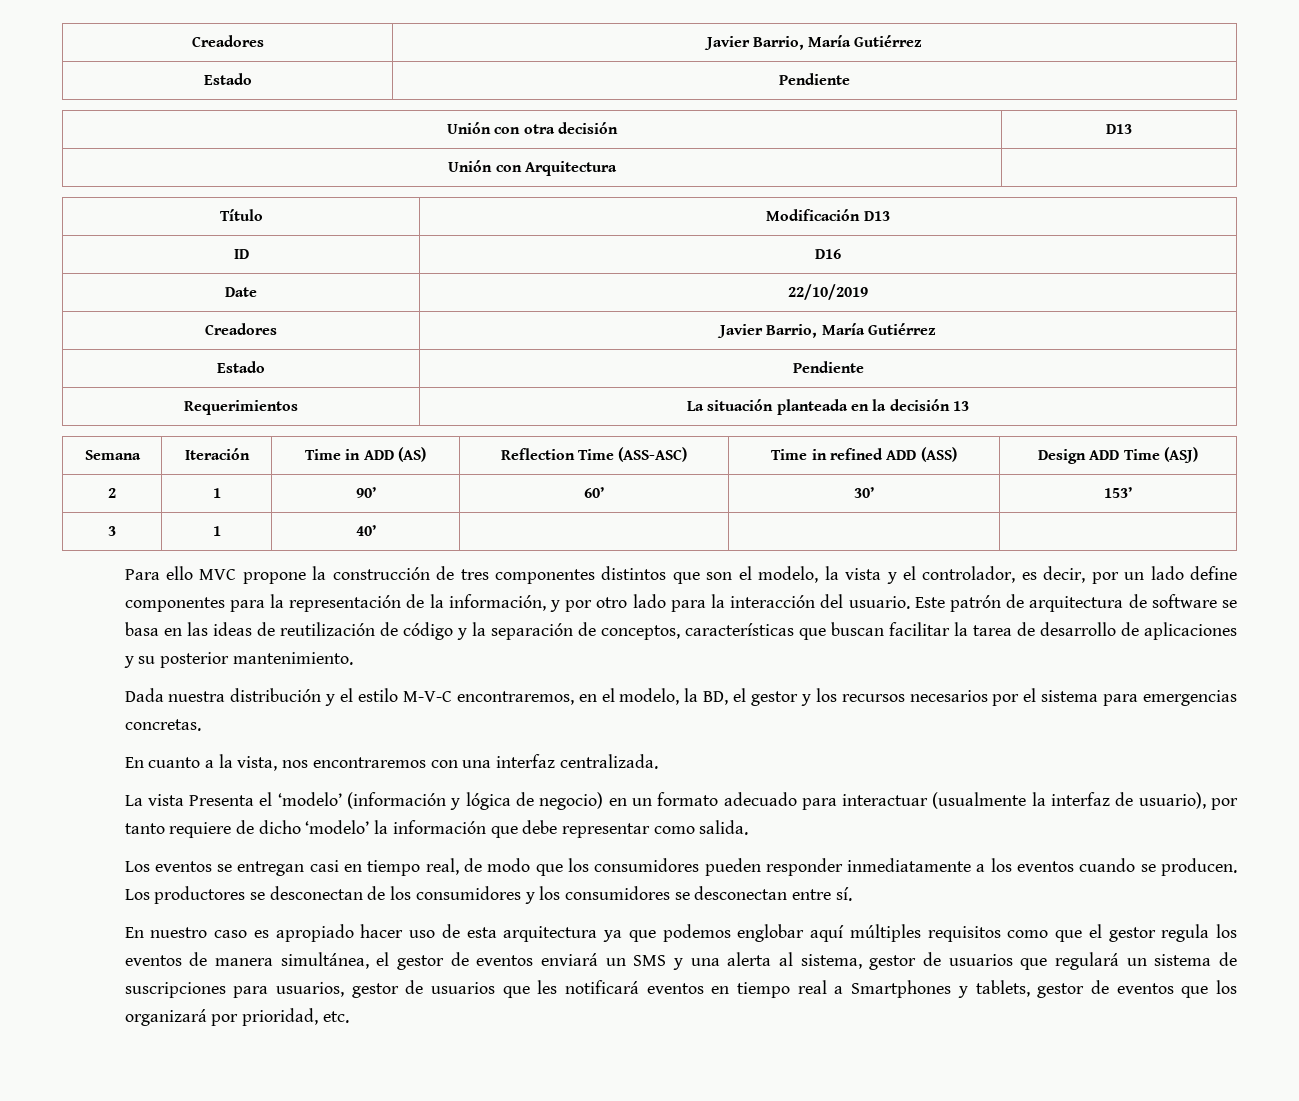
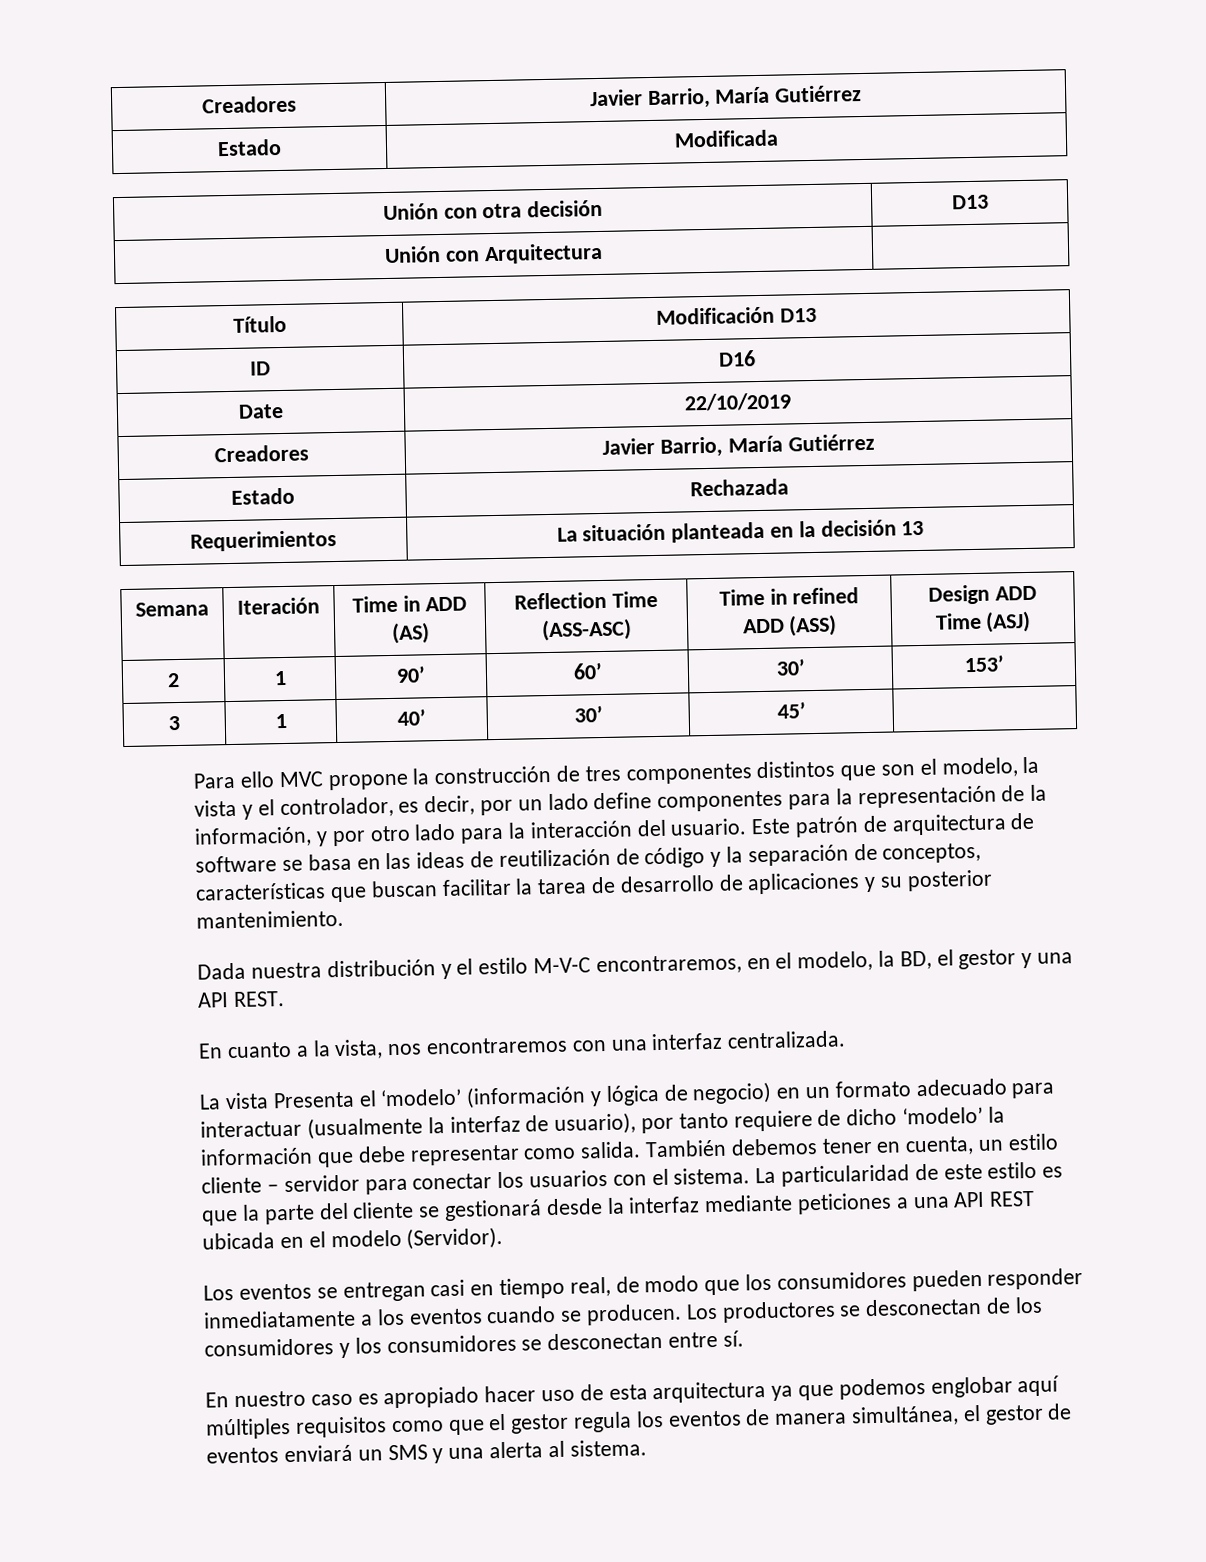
[191,35,264,47] [703,35,923,50] [203,73,252,85] [779,73,850,85] Creadores | Javier Barrio, María Gutiérrez // Estado | Pendiente -> [201,95,297,114] [588,84,863,110] [217,138,282,157] [674,129,779,148] Creadores | Javier Barrio, María Gutiérrez // Estado | Modificada
[792,361,864,373] Pendiente -> [690,478,789,497] Rechazada
(376, 530) | -> [573,705,603,723] [776,702,806,719] 30’ | 45’
[815,688,1237,706] [124,719,201,731] los recursos necesarios por el sistema para emergencias concretas. -> [1036,952,1073,964] [197,991,285,1008] una API REST.
(749, 827) none -> [644,1133,1059,1158] [201,1161,1064,1195] [202,1190,1036,1226] [202,1226,504,1250] También debemos tener en cuenta, un estilo cliente – servidor para conectar los usuarios con el sistema. La particularidad de este estilo es que la parte del cliente se gestionará desde la interfaz mediante peticiones a una API REST ubicada en el modelo (Servidor).
[800,952,1238,970] [124,980,1238,998] [124,1008,349,1026] sistema, gestor de usuarios que regulará un sistema de suscripciones para usuarios, gestor de usuarios que les notificará eventos en tiempo real a Smartphones y tablets, gestor de eventos que los organizará por prioridad, etc. -> [569,1439,647,1457] sistema.

